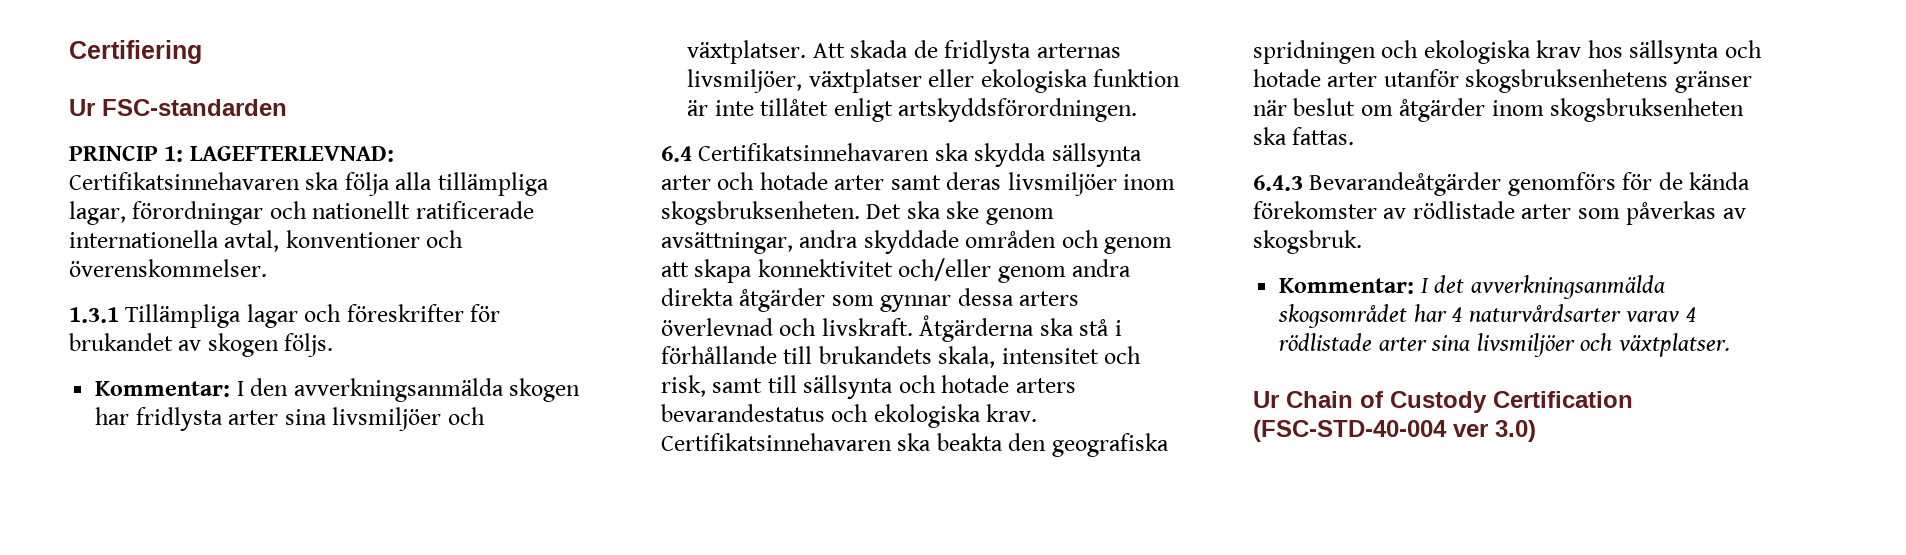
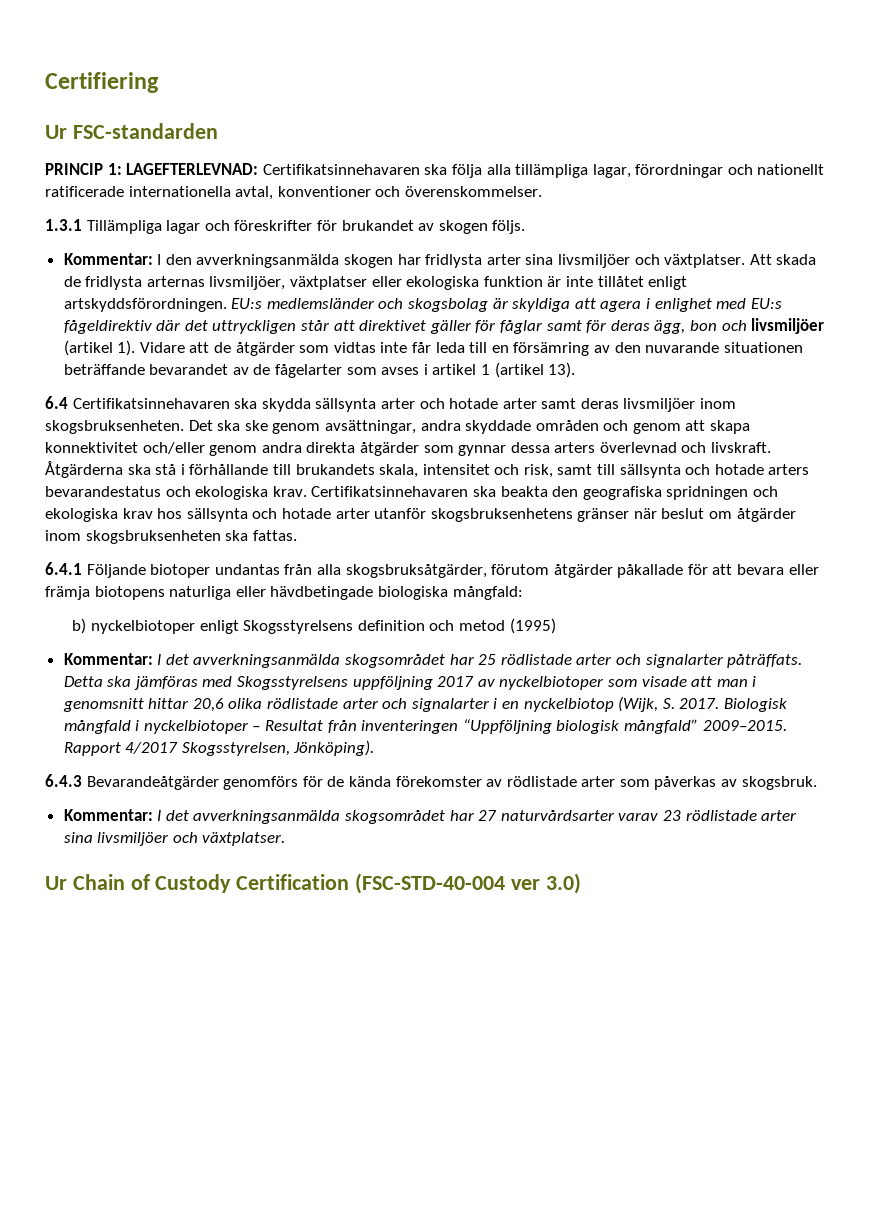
(1138, 110) none -> [231,298,782,312] [63,318,825,334] [63,340,803,356] [63,362,576,378] EU:s medlemsländer och skogsbolag är skyldiga att agera i enlighet med EU:s fågeldirektiv där det uttryckligen står att direktivet gäller för fåglar samt för deras ägg, bon och livsmiljöer (artikel 1). Vidare att de åtgärder som vidtas inte får leda till en försämring av den nuvarande situationen beträffande bevarandet av de fågelarter som avses i artikel 1 (artikel 13).
(1355, 136) none -> [45,562,819,578] [45,586,523,600] [72,618,556,634] [63,653,803,668] [63,676,757,690] [62,696,787,712] [63,719,787,734] [63,740,375,756] // 6.4.1 Följande biotoper undantas från alla skogsbruksåtgärder, förutom åtgärder påkallade för att bevara eller främja biotopens naturliga eller hävdbetingade biologiska mångfald: // b) nyckelbiotoper enligt Skogsstyrelsens definition och metod (1995) // Kommentar: I det avverkningsanmälda skogsområdet har 25 rödlistade arter och signalarter påträffats. Detta ska jämföras med Skogsstyrelsens uppföljning 2017 av nyckelbiotoper som visade att man i genomsnitt hittar 20,6 olika rödlistade arter och signalarter i en nyckelbiotop (Wijk, S. 2017. Biologisk mångfald i nyckelbiotoper – Resultat från inventeringen “Uppföljning biologisk mångfald” 2009–2015. Rapport 4/2017 Skogsstyrelsen, Jönköping).
[1452,307,1463,322] 4 -> [478,810,498,821] 27
[1685,307,1696,322] 4 -> [663,810,682,821] 23

